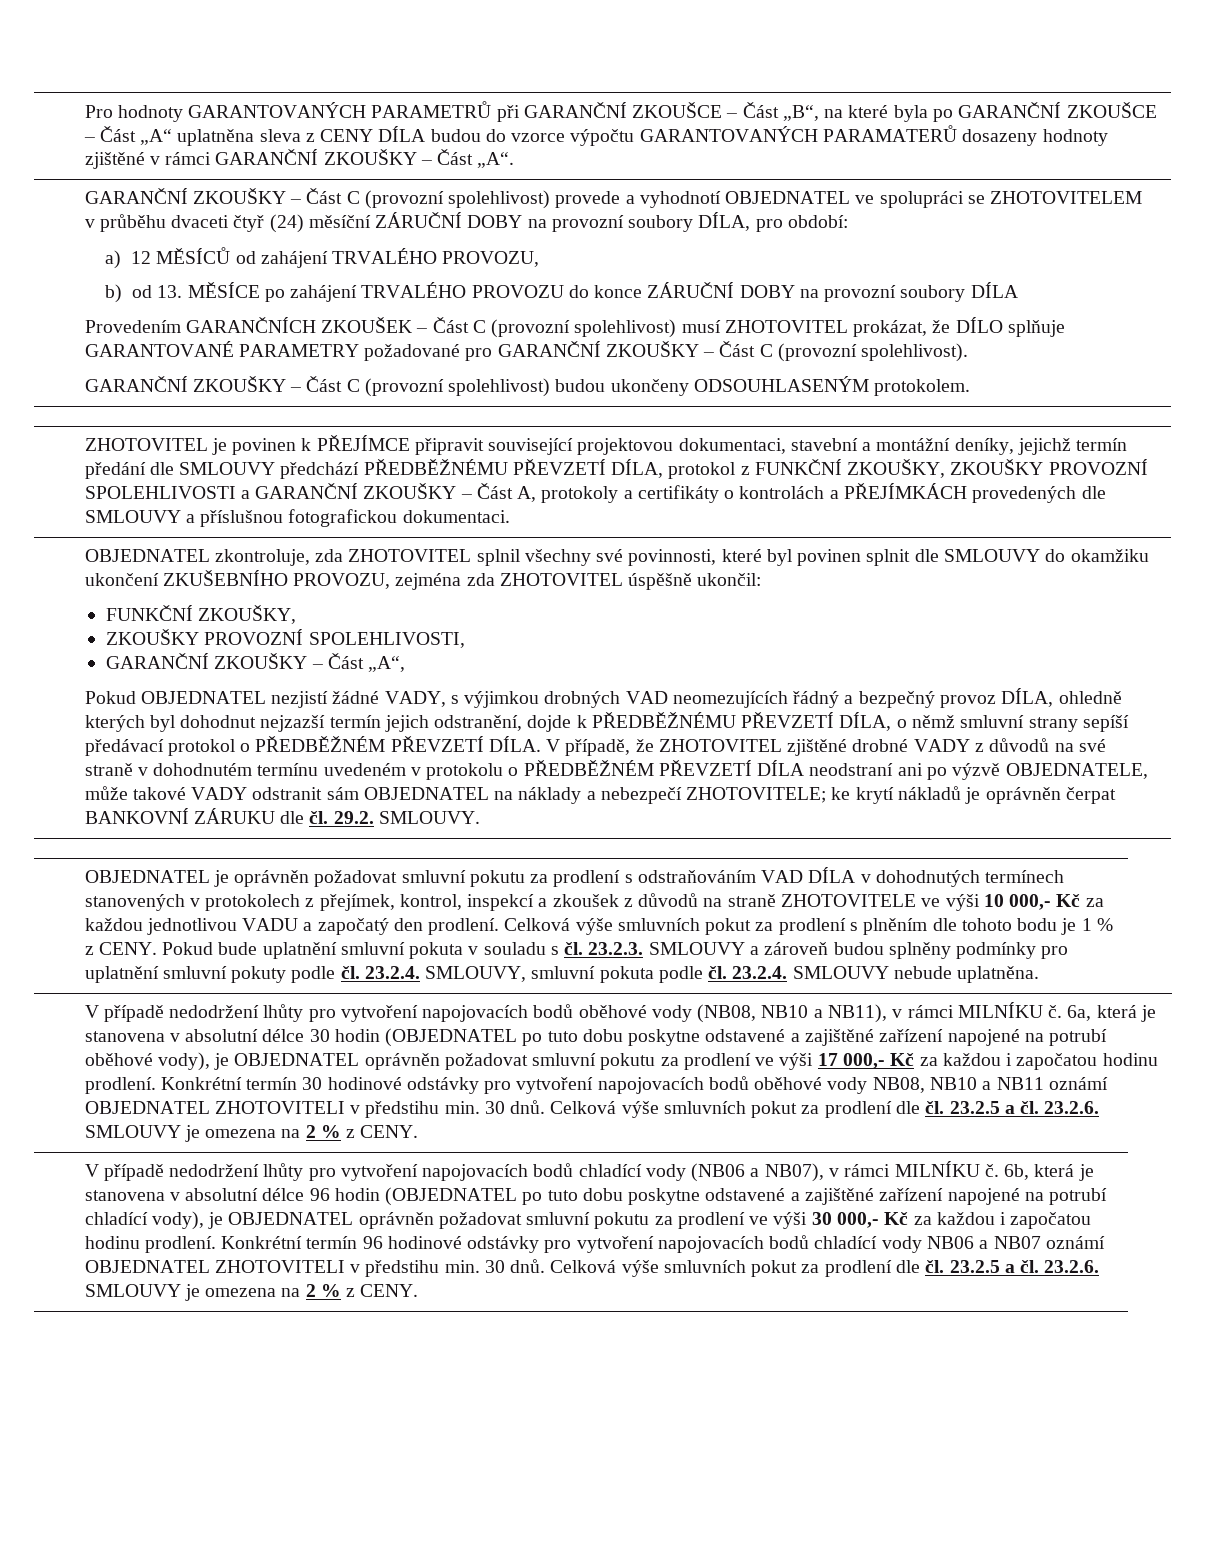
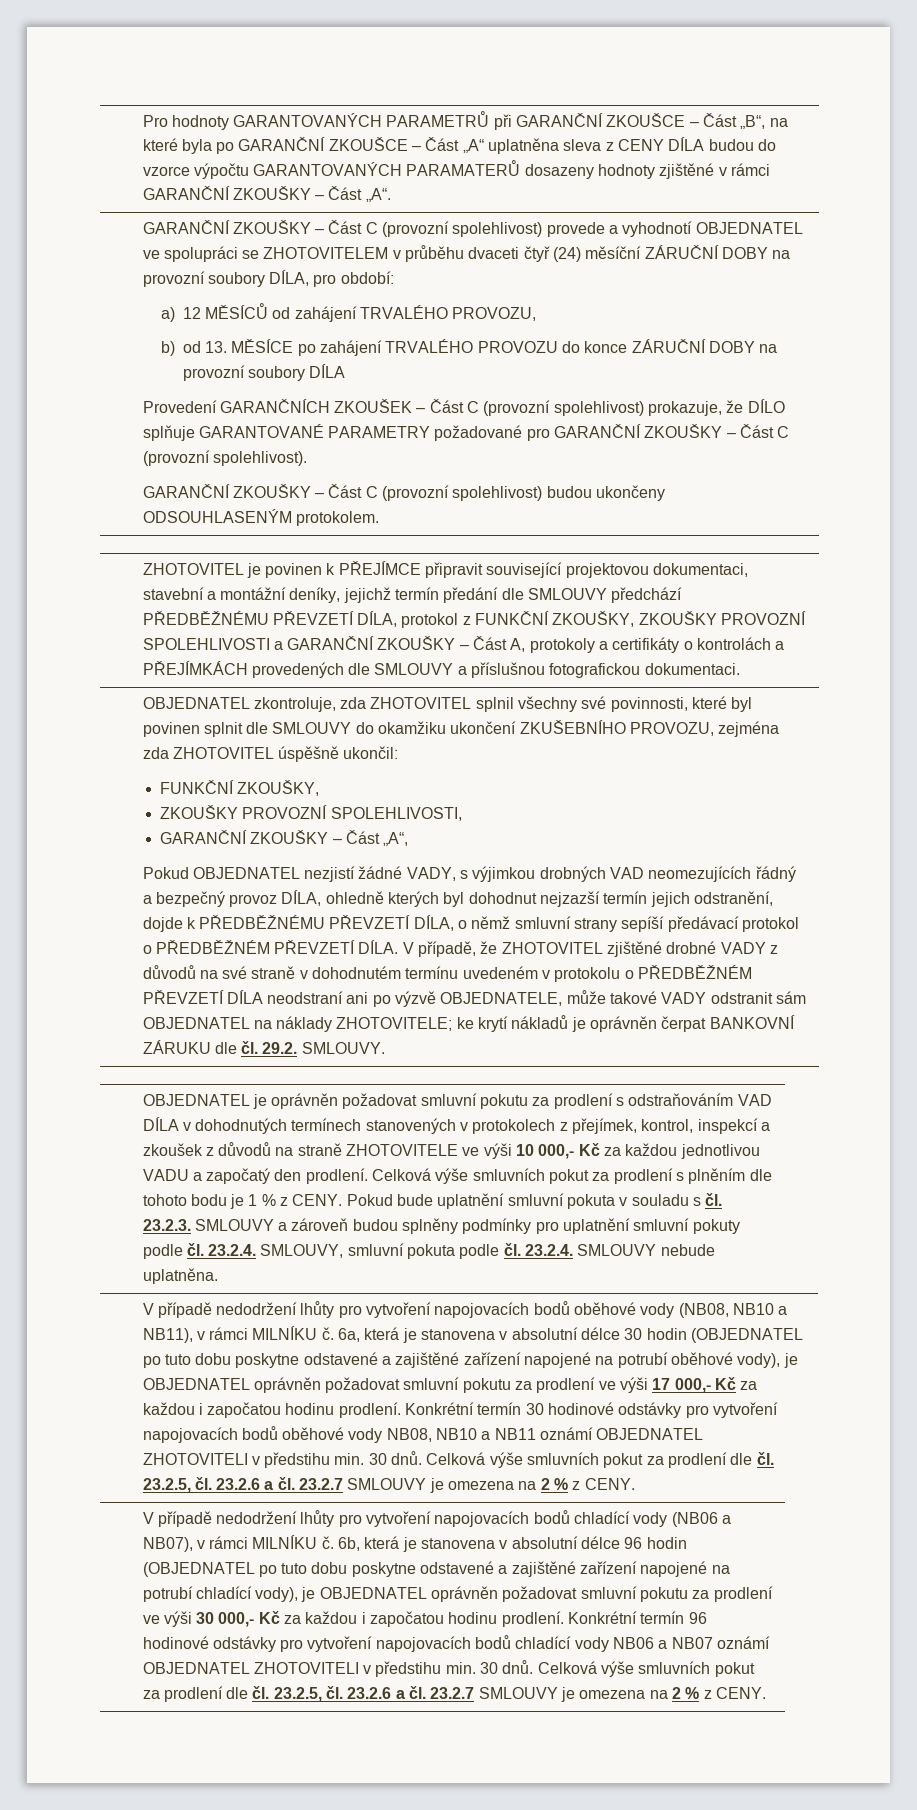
[84,320,181,333] Provedením -> [142,400,217,413] Provedení
[681,320,928,337] musí ZHOTOVITEL prokázat, -> [648,401,723,416] prokazuje,
[586,787,682,804] a nebezpečí -> (333, 1024) none
[949,1101,1100,1114] 23.2.5 a čl. 23.2.6. -> [142,1477,344,1493] 23.2.5, čl. 23.2.6 a čl. 23.2.7
[949,1260,1100,1273] 23.2.5 a čl. 23.2.6. -> [273,1686,475,1702] 23.2.5, čl. 23.2.6 a čl. 23.2.7

